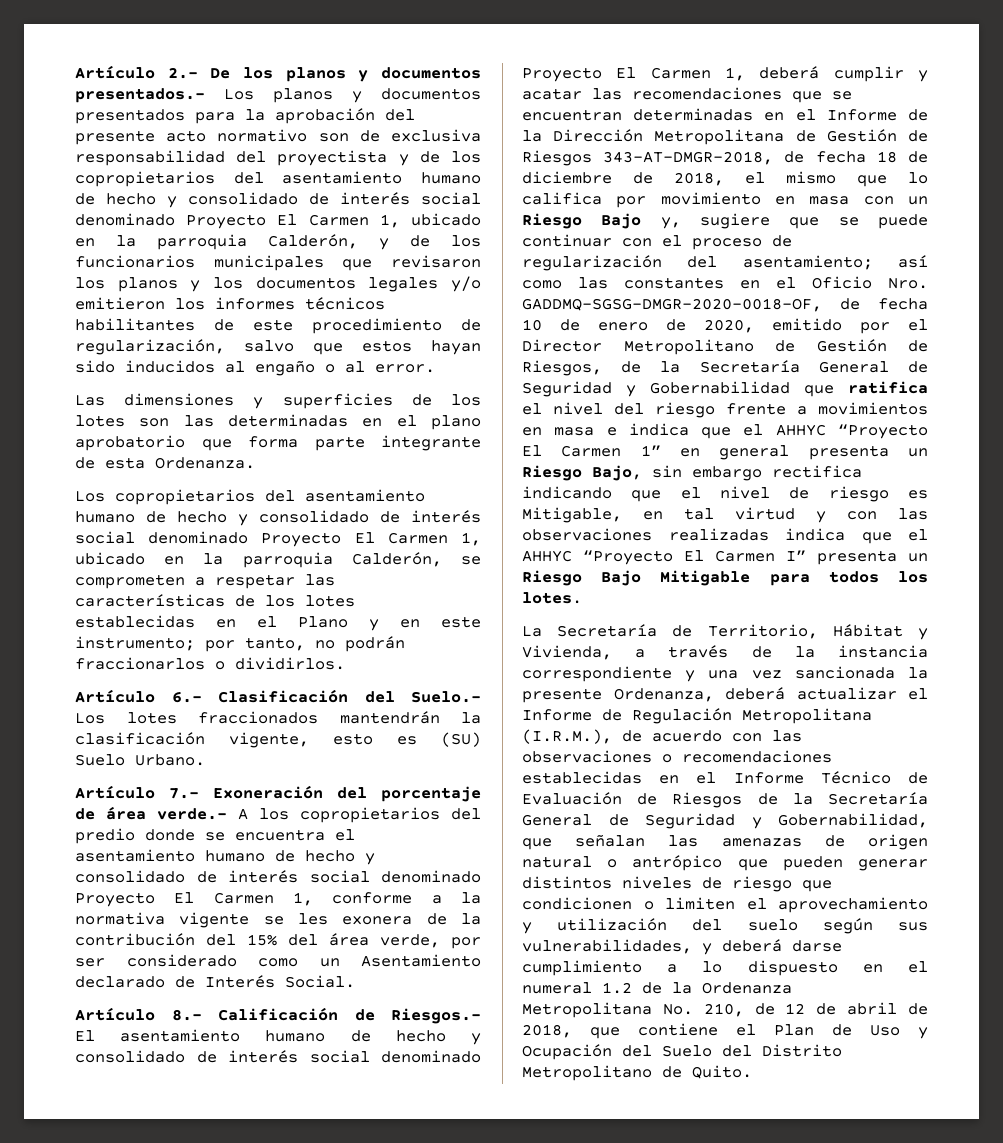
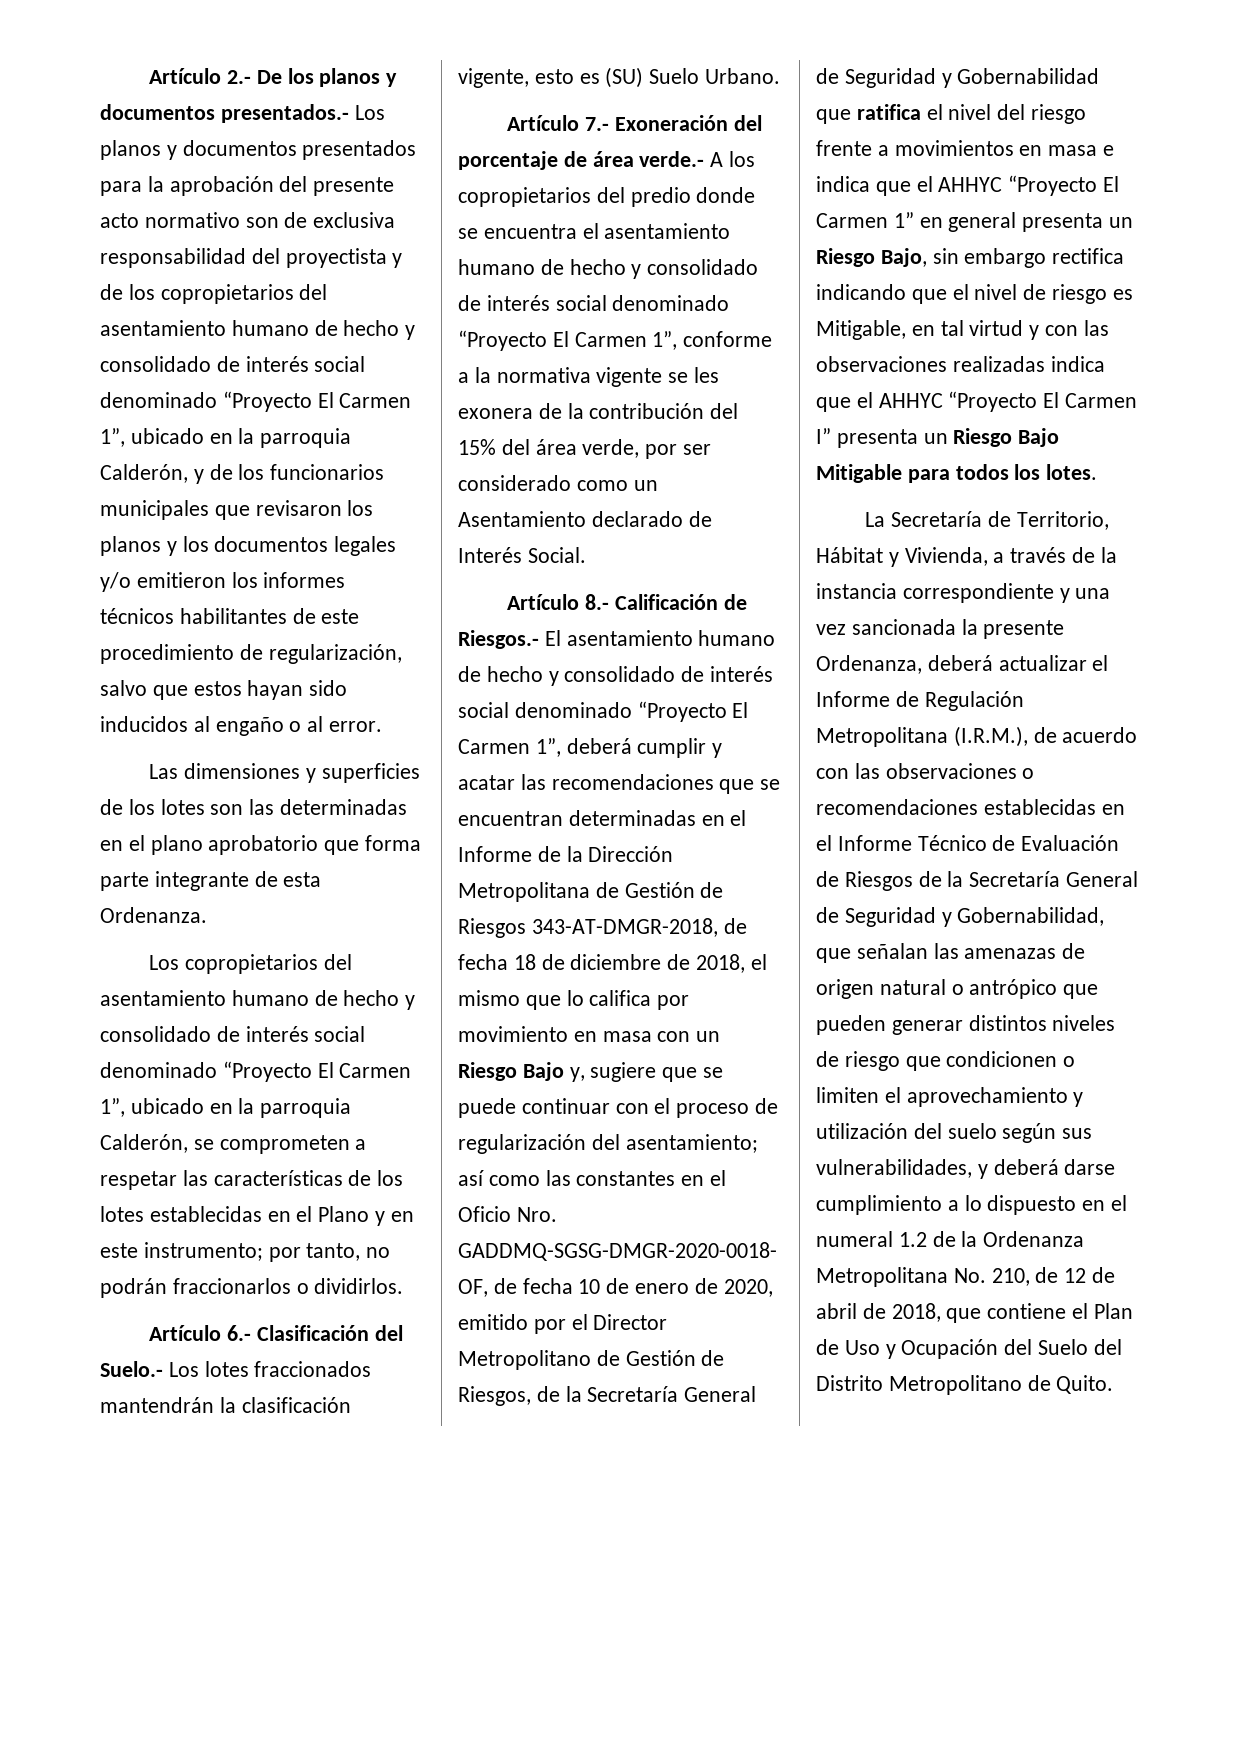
[186,214,400,229] Proyecto El Carmen 1, -> [222,391,412,412] [100,428,125,447] “Proyecto El Carmen 1”,
[261,532,481,547] Proyecto El Carmen 1, -> [222,1061,412,1082] [100,1098,125,1117] “Proyecto El Carmen 1”,
[75,892,313,907] Proyecto El Carmen 1, -> [458,330,678,351] “Proyecto El Carmen 1”,
[522,67,745,82] Proyecto El Carmen 1, -> [637,701,749,722] [458,738,561,757] “Proyecto El Carmen 1”,

